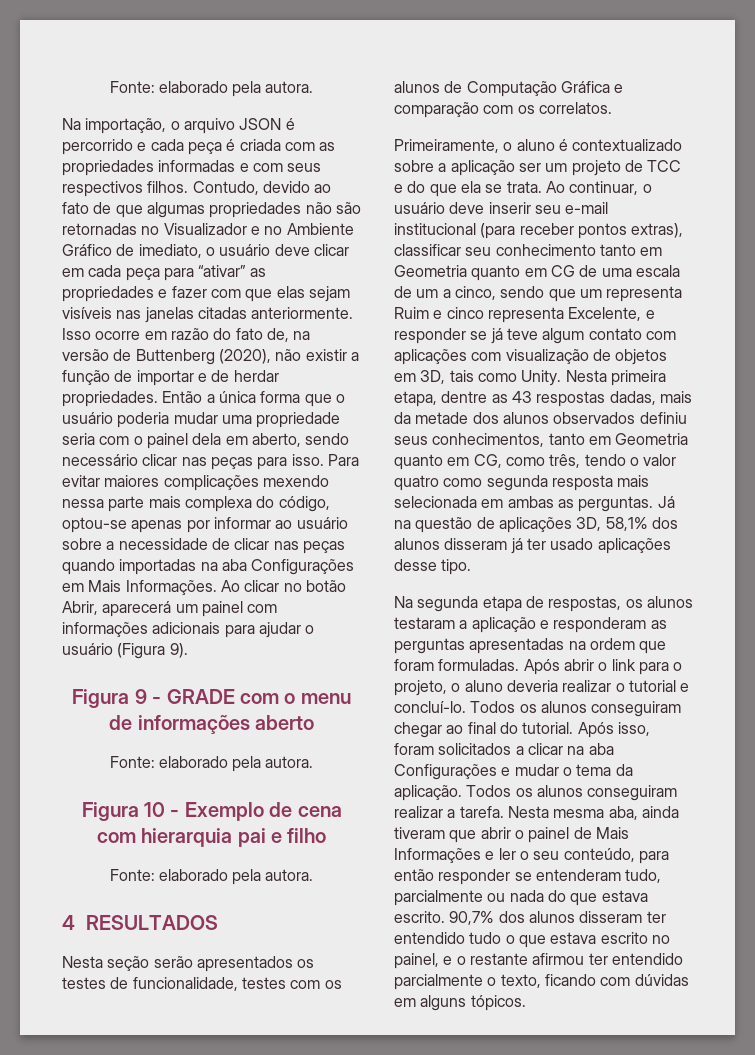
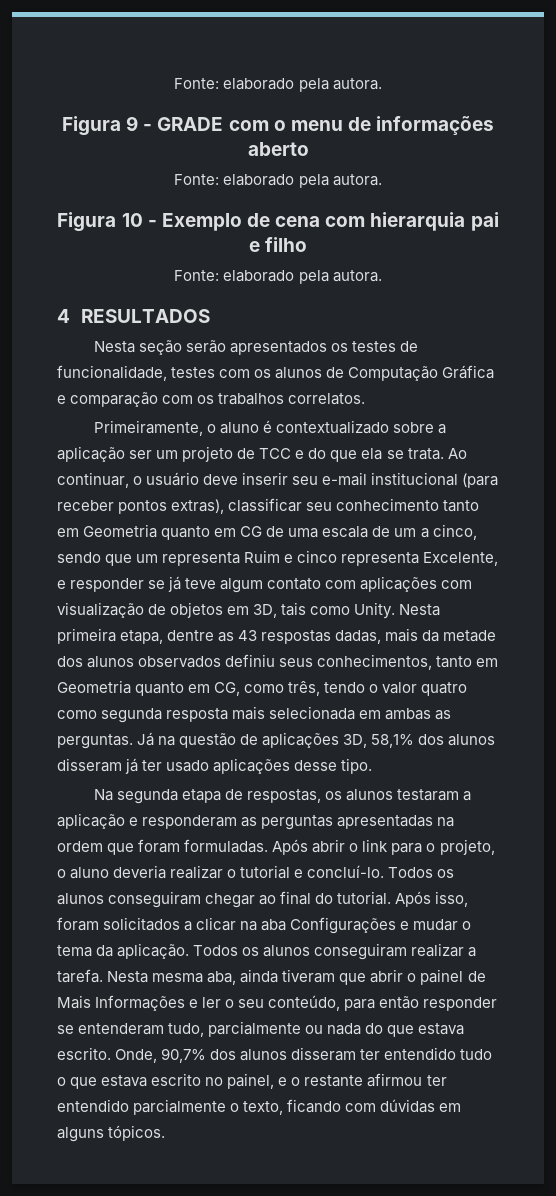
[109,81,314,97] [62,118,295,134] [62,139,336,155] [62,160,322,176] [62,181,332,197] [62,202,361,218] [62,223,354,235] [62,244,349,258] [62,265,266,281] [62,286,350,302] [62,307,354,323] [62,328,311,342] [62,349,359,365] [62,370,279,386] [62,391,345,407] [62,412,341,428] [62,433,350,449] [62,454,359,470] [62,475,329,491] [62,496,330,512] [62,517,348,533] [62,538,345,554] [62,559,355,575] [62,580,346,595] [62,601,278,617] [62,622,315,638] [62,643,188,659] Fonte: elaborado pela autora. // Na importação, o arquivo JSON é percorrido e cada peça é criada com as propriedades informadas e com seus respectivos filhos. Contudo, devido ao fato de que algumas propriedades não são retornadas no Visualizador e no Ambiente Gráfico de imediato, o usuário deve clicar em cada peça para “ativar” as propriedades e fazer com que elas sejam visíveis nas janelas citadas anteriormente. Isso ocorre em razão do fato de, na versão de Buttenberg (2020), não existir a função de importar e de herdar propriedades. Então a única forma que o usuário poderia mudar uma propriedade seria com o painel dela em aberto, sendo necessário clicar nas peças para isso. Para evitar maiores complicações mexendo nessa parte mais complexa do código, optou-se apenas por informar ao usuário sobre a necessidade de clicar nas peças quando importadas na aba Configurações em Mais Informações. Ao clicar no botão Abrir, aparecerá um painel com informações adicionais para ajudar o usuário (Figura 9). -> [174,78,382,92] Fonte: elaborado pela autora.
(535, 109) none -> [218,393,285,405] trabalhos
(445, 917) none -> [115,1049,158,1063] Onde,

